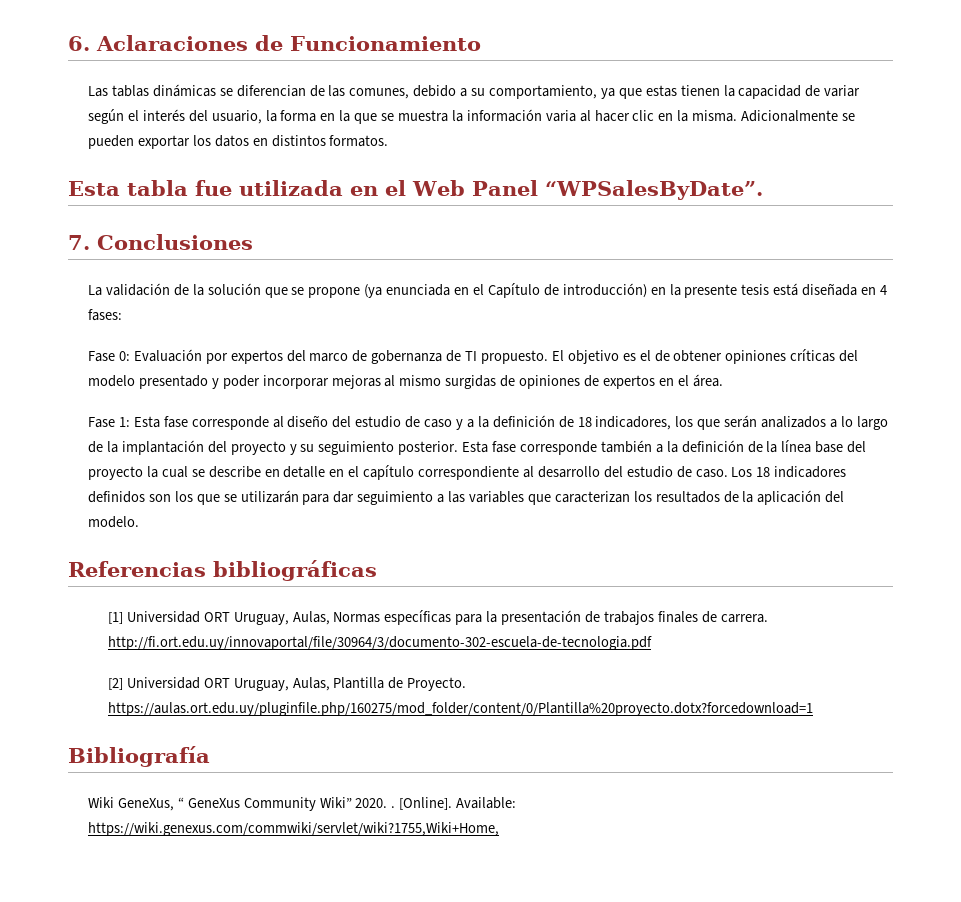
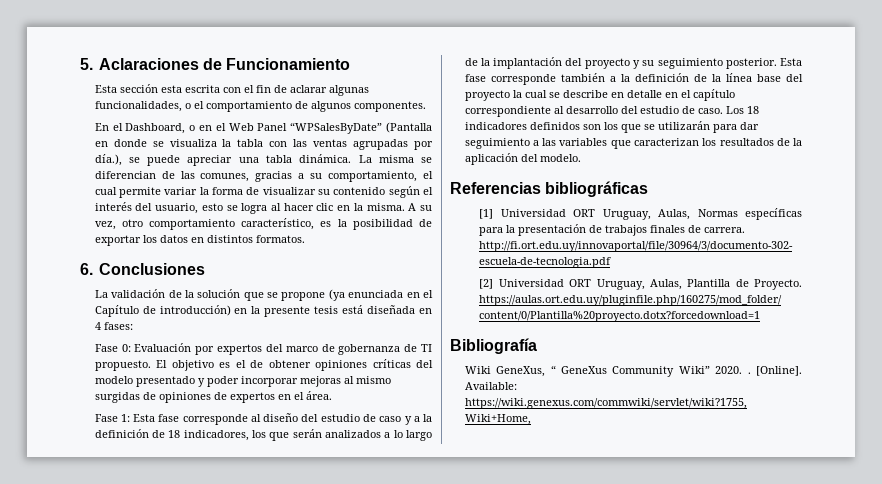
[68,36,90,51] 6. -> [80,58,93,70] 5.
[87,84,216,97] Las tablas dinámicas -> [94,84,369,96] [94,101,426,112] [94,122,432,134] [94,139,433,150] [94,154,414,166] Esta sección esta escrita con el fin de aclarar algunas funcionalidades, o el comportamiento de algunos componentes. // En el Dashboard, o en el Web Panel “WPSalesByDate” (Pantalla en donde se visualiza la tabla con las ventas agrupadas por día.), se puede apreciar una tabla dinámica. La misma
[413,85,457,97] debido -> [255,171,293,182] gracias
[600,85,861,99] ya que estas tienen la capacidad de variar -> [423,171,433,179] [94,187,386,198] el cual permite variar la forma de visualizar su contenido
[265,109,576,124] la forma en la que se muestra la información varia -> [201,203,268,214] esto se logra
[741,110,856,122] [87,135,134,149] Adicionalmente se pueden -> [408,203,432,211] [94,218,432,230] A su vez, otro comportamiento característico, es la posibilidad de
[68,180,763,200] [68,235,90,250] Esta tabla fue utilizada en el Web Panel “WPSalesByDate”. // 7. -> [80,263,93,275] 6.

